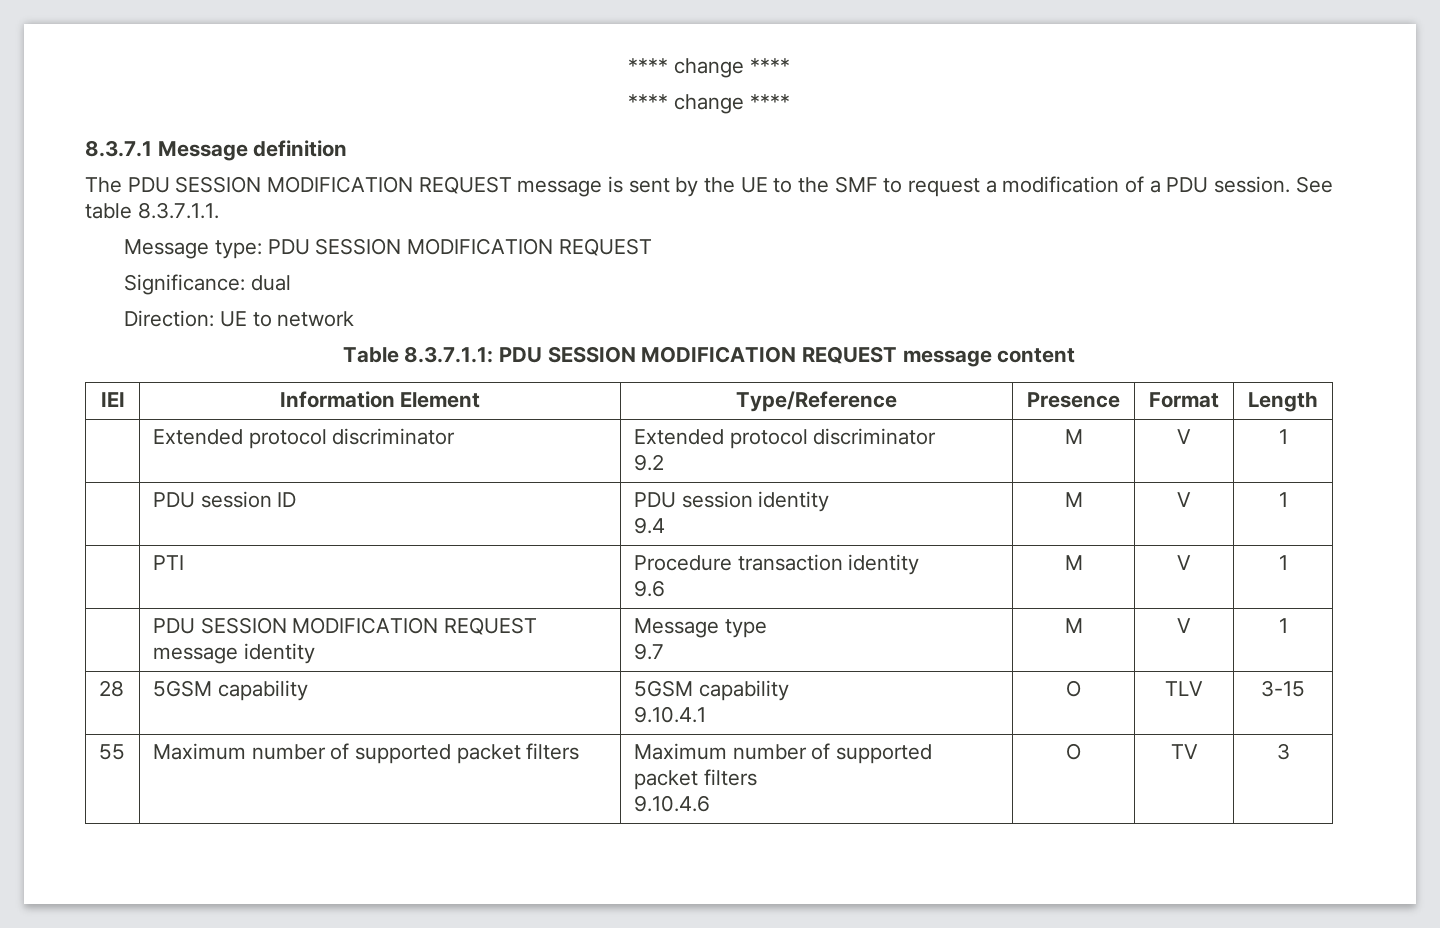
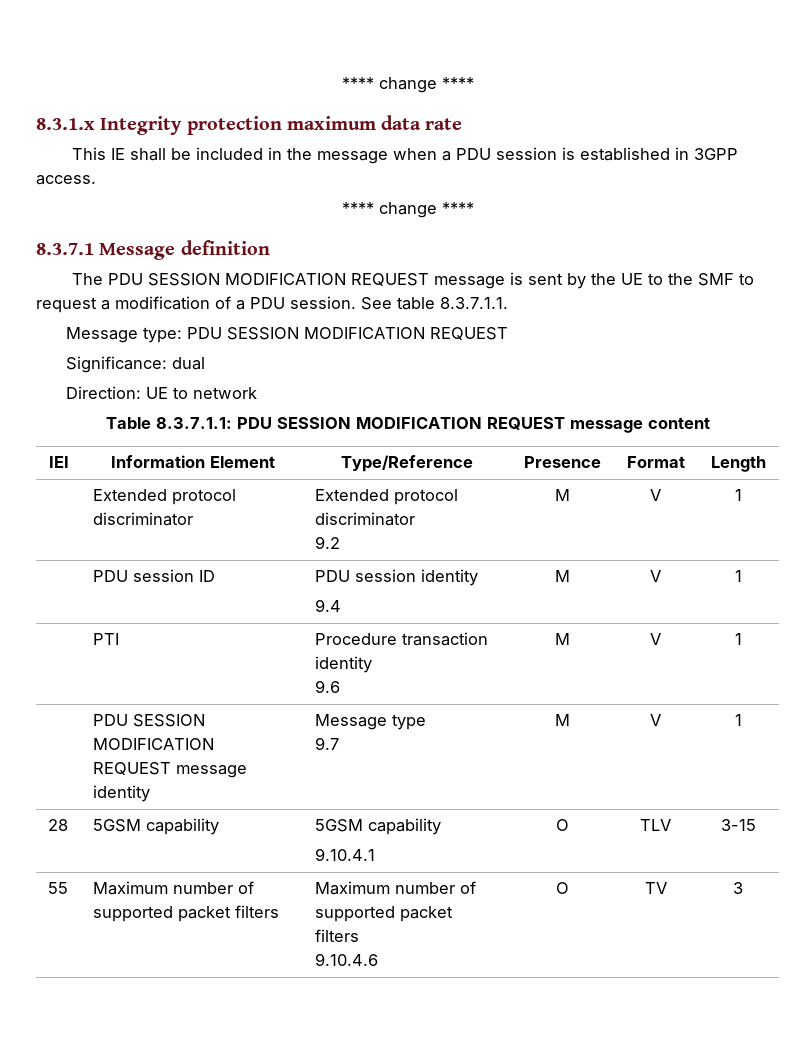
[628,58,790,78] **** change **** -> [341,77,474,93] [36,115,463,135] [72,147,739,164] [36,175,96,185] **** change **** // 8.3.1.x Integrity protection maximum data rate // This IE shall be included in the message when a PDU session is established in 3GPP access.

